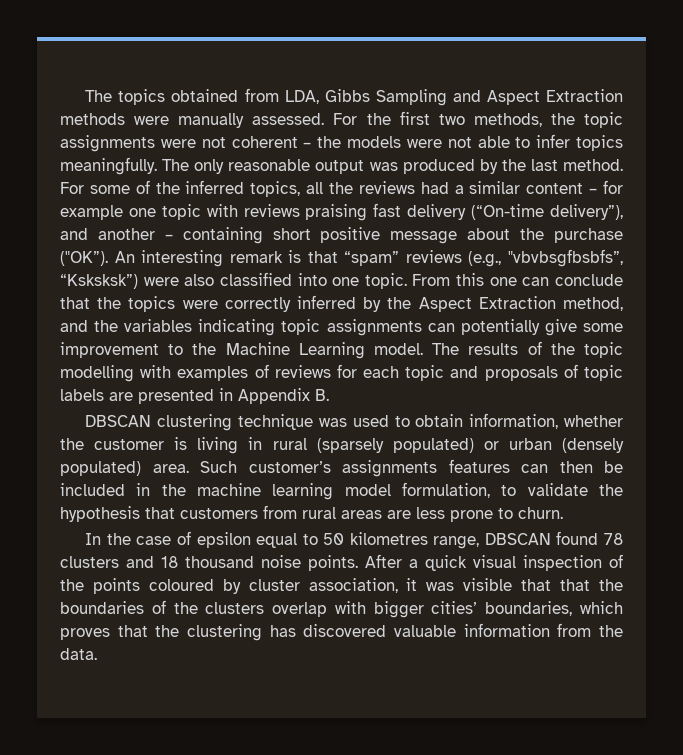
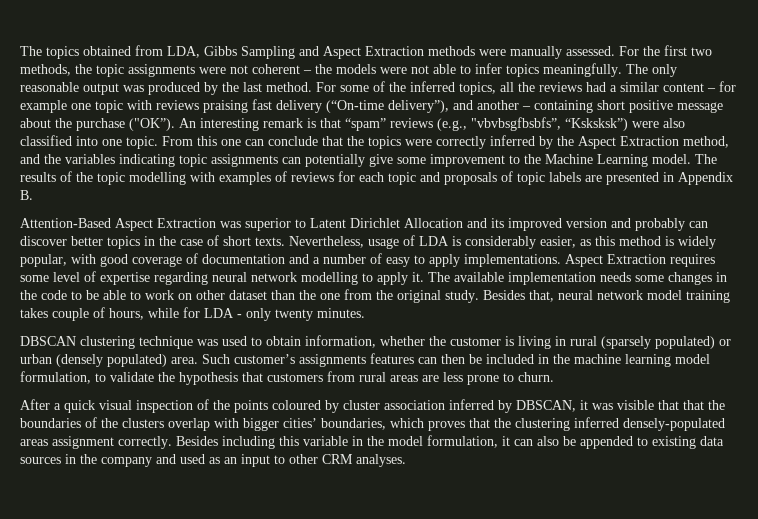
(329, 395) none -> [20,218,708,231] [20,235,716,249] [20,253,715,267] [20,271,727,285] [20,289,730,303] [20,307,365,321] // Attention-Based Aspect Extraction was superior to Latent Dirichlet Allocation and its improved version and probably can discover better topics in the case of short texts. Nevertheless, usage of LDA is considerably easier, as this method is widely popular, with good coverage of documentation and a number of easy to apply implementations. Aspect Extraction requires some level of expertise regarding neural network modelling to apply it. The available implementation needs some changes in the code to be able to work on other dataset than the one from the original study. Besides that, neural network model training takes couple of hours, while for LDA - only twenty minutes.
[85,531,624,549] [60,555,358,571] In the case of epsilon equal to 50 kilometres range, DBSCAN found 78 clusters and 18 thousand noise points. -> (554, 377) none
[308,578,398,593] association, -> [384,399,576,413] association inferred by DBSCAN,
[269,623,623,637] [60,648,97,660] has discovered valuable information from the data. -> [574,417,725,431] [20,435,724,449] [20,454,406,467] inferred densely-populated areas assignment correctly. Besides including this variable in the model formulation, it can also be appended to existing data sources in the company and used as an input to other CRM analyses.

